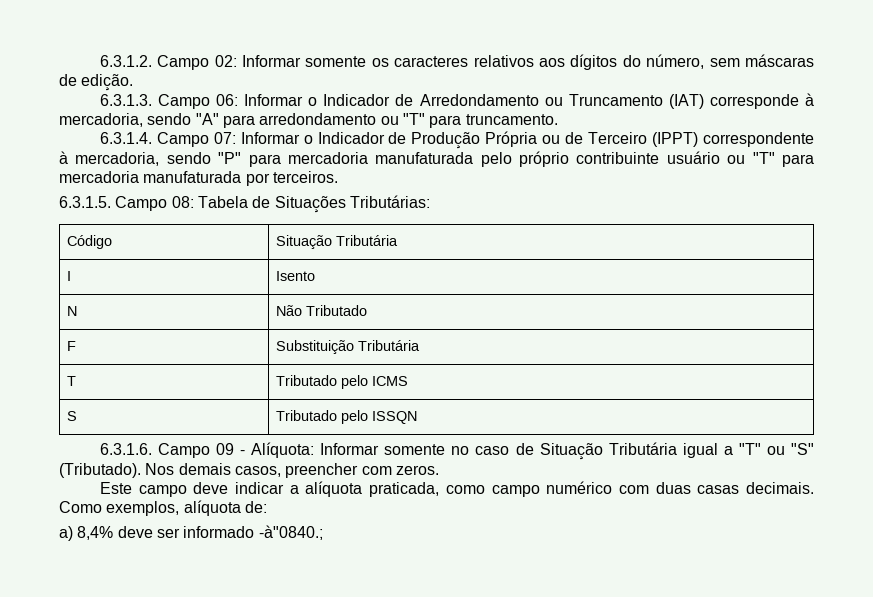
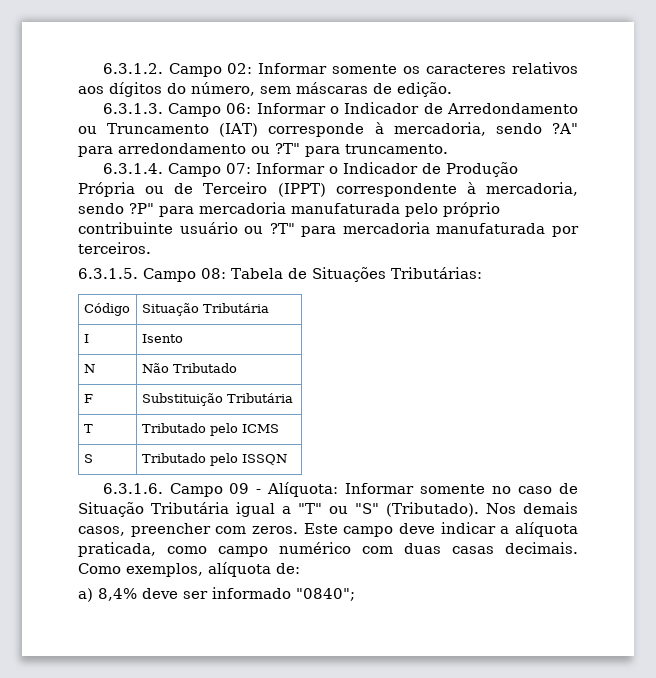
[195,113,219,125] "A" -> [552,123,579,134] ?A"
[402,113,425,125] "T" -> [275,143,300,154] ?T"
[218,152,242,164] "P" -> [129,203,154,214] ?P"
[752,152,775,164] "T" -> [269,223,295,234] ?T"
(439, 470) // -> (298, 530) none
[258,525,323,540] -à"0840.; -> [296,588,355,601] "0840";

